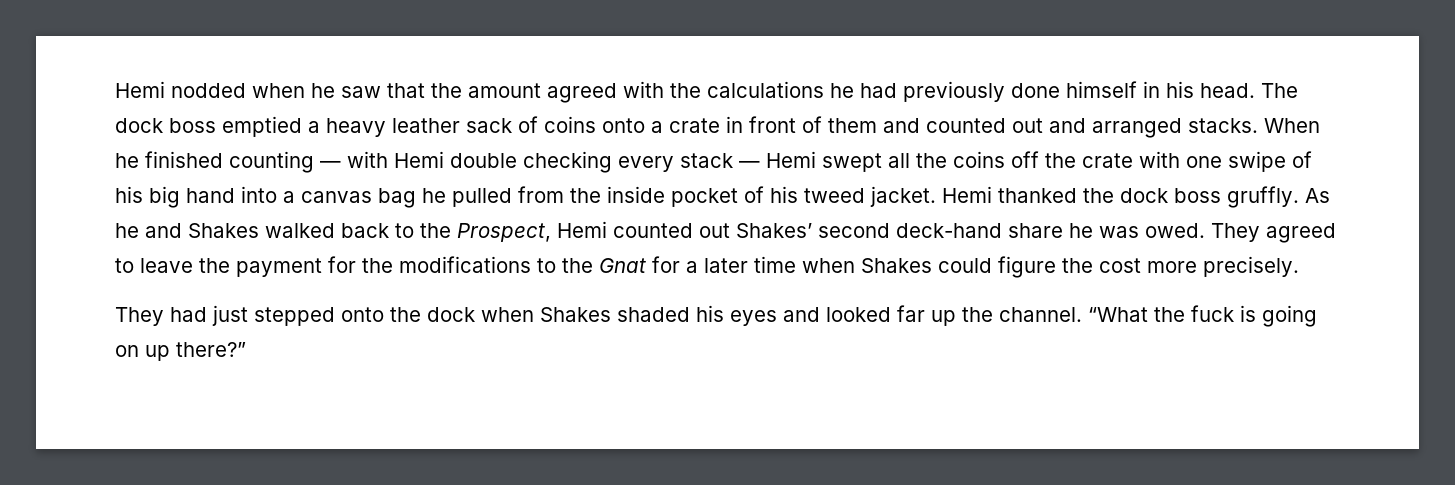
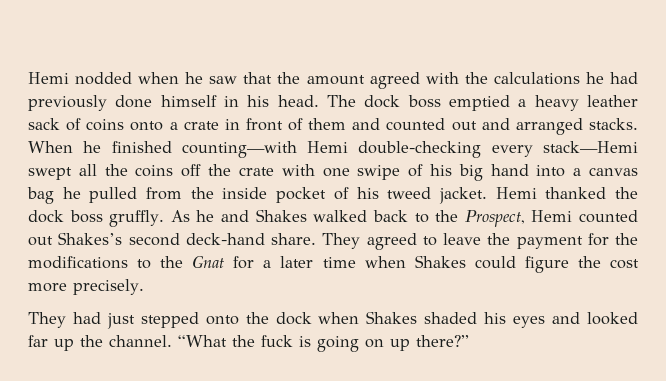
[229,151,816,173] counting — with Hemi double checking every stack — Hemi -> [181,141,638,158] counting—with Hemi double-checking every stack—Hemi
[736,223,812,238] Shakes’ -> [58,232,123,245] Shakes’s
[1008,223,1205,238] share he was owed. -> [271,233,316,245] share.

